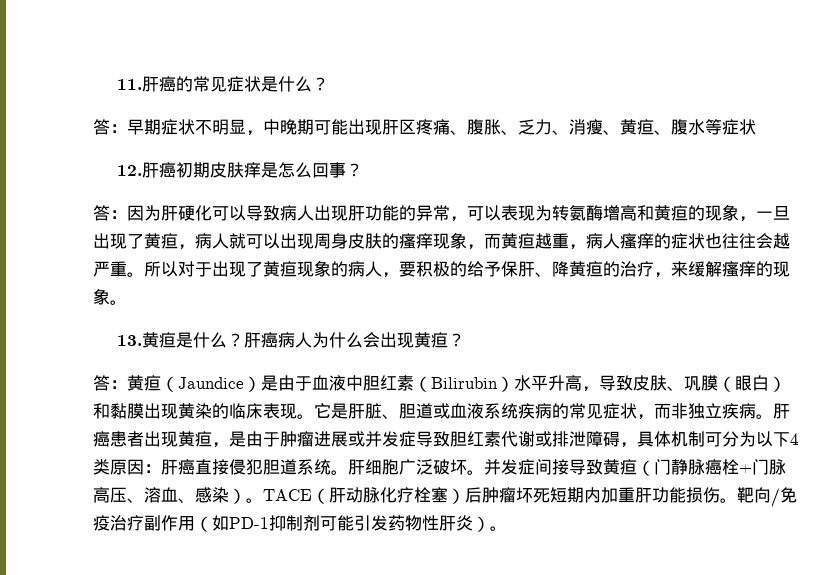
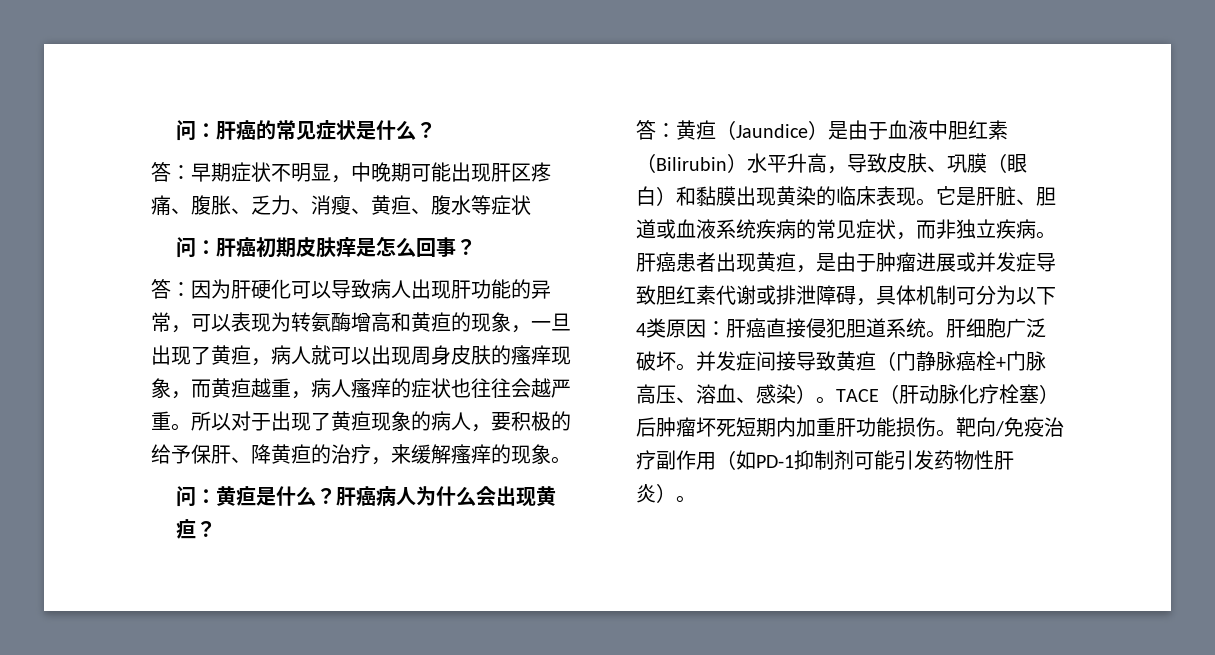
[116,79,142,90] 11. -> [176,120,217,141] 问：
[116,165,142,176] 12. -> [176,237,217,258] 问：
[116,335,142,346] 13. -> [176,486,217,507] 问：

